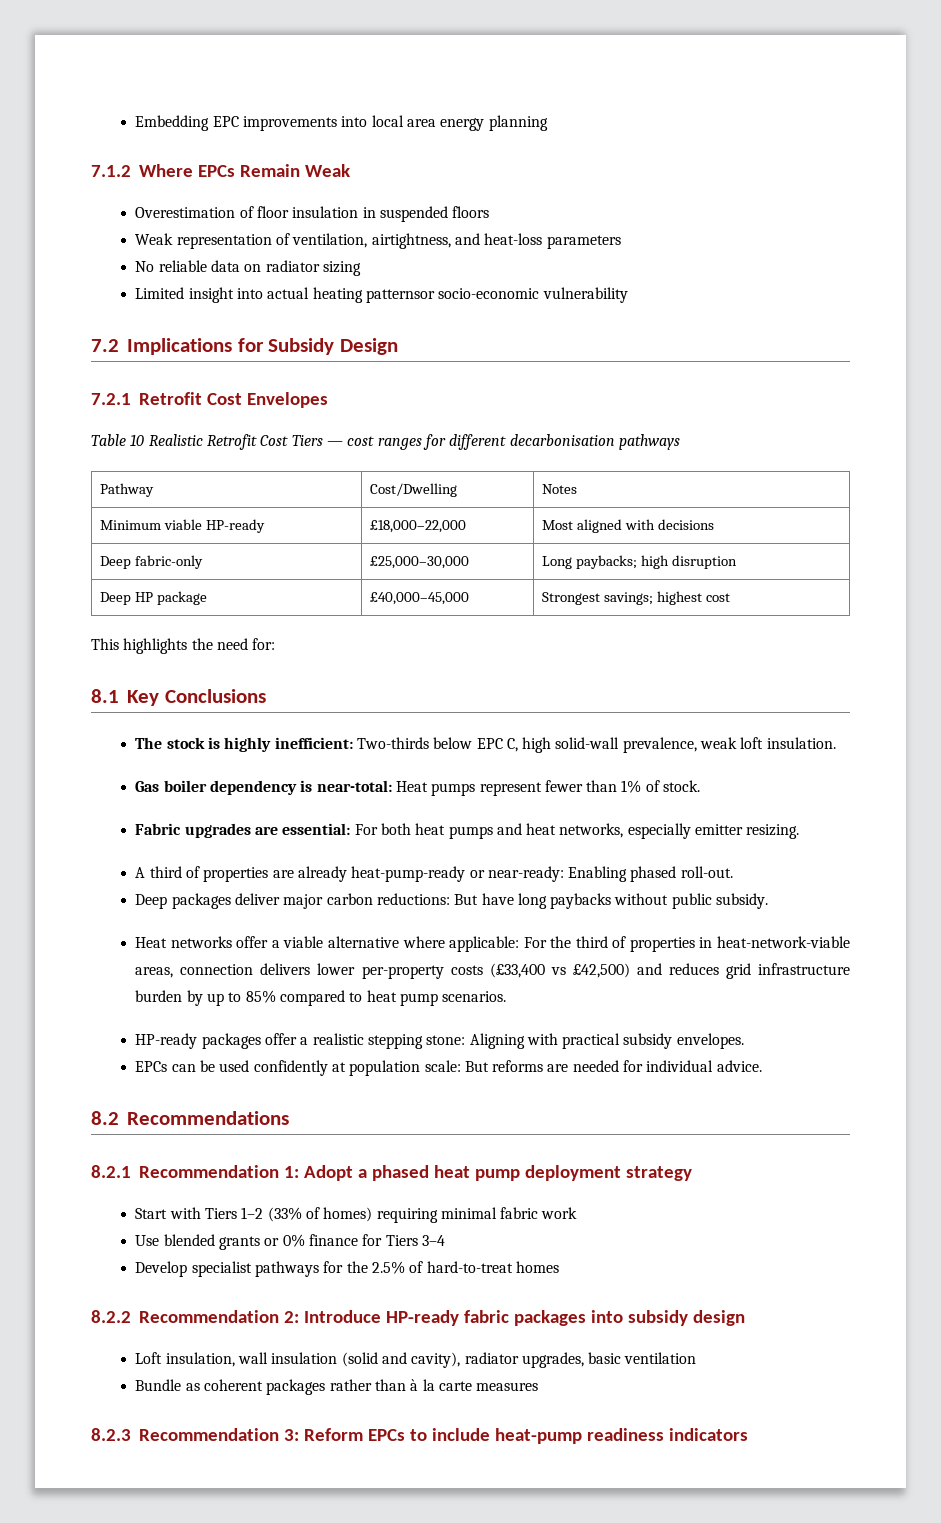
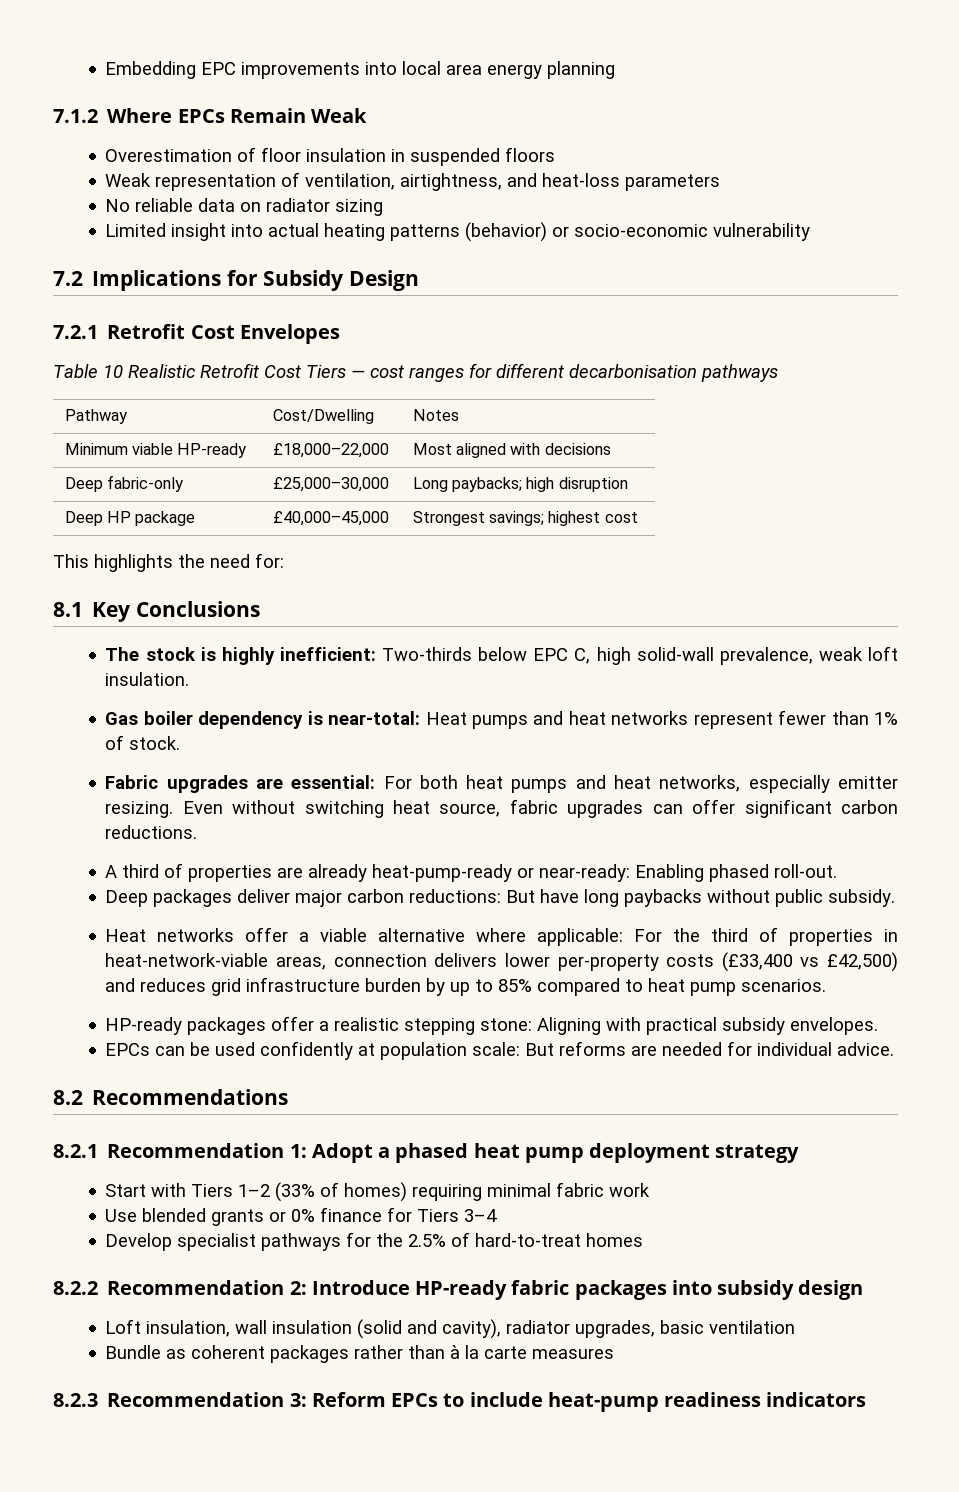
[365,289,435,303] patternsor -> [390,222,570,242] patterns (behavior) or
(476, 789) none -> [533,711,689,725] and heat networks
(800, 831) none -> [182,799,898,818] [105,825,198,839] Even without switching heat source, fabric upgrades can offer significant carbon reductions.

